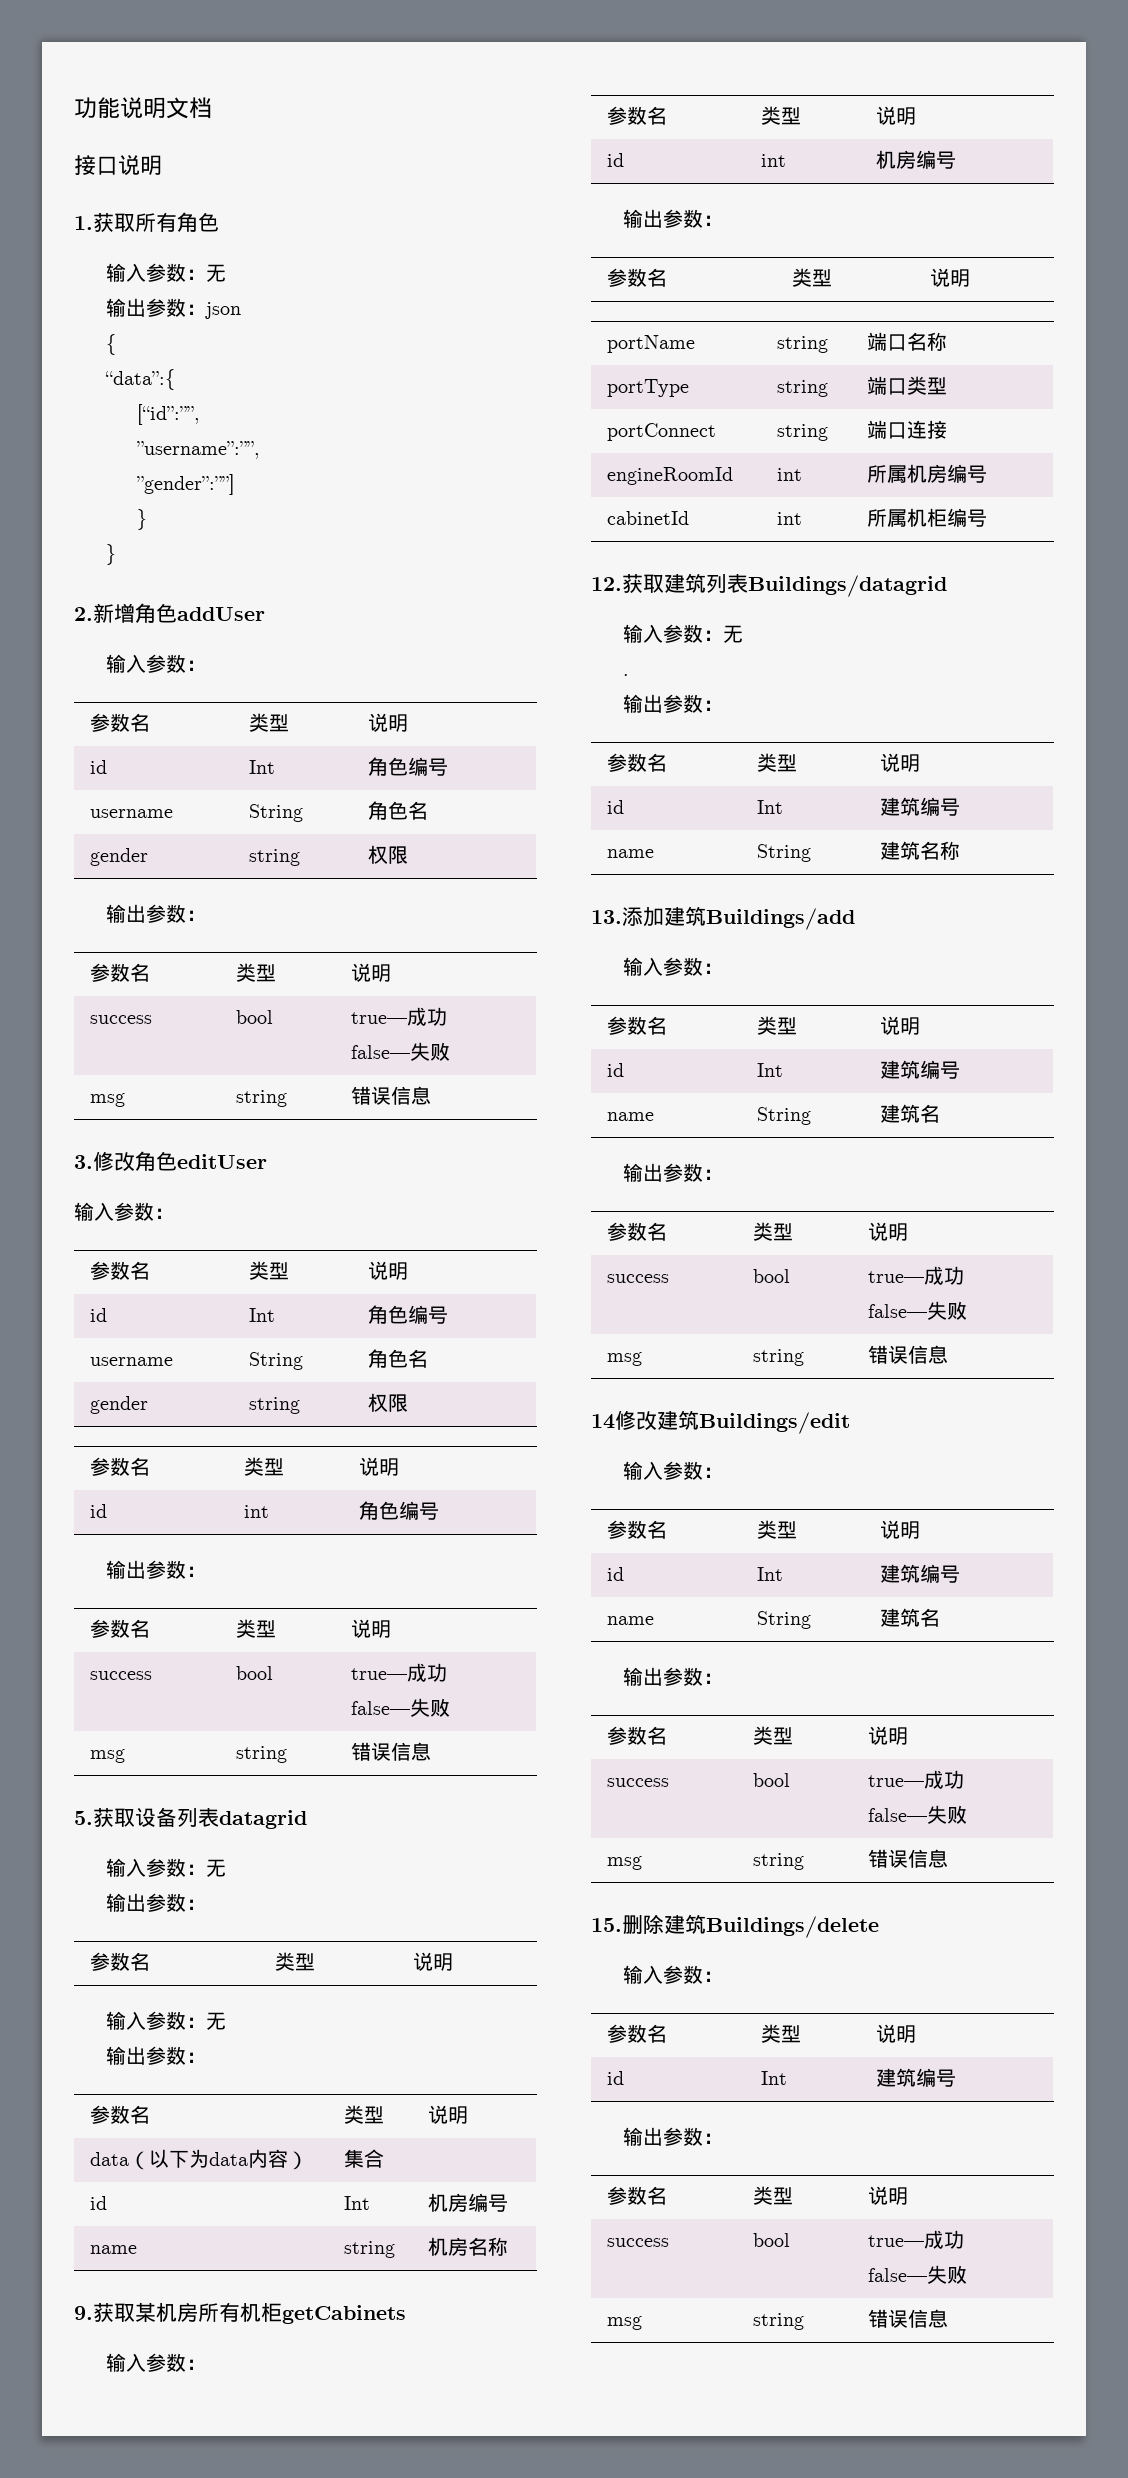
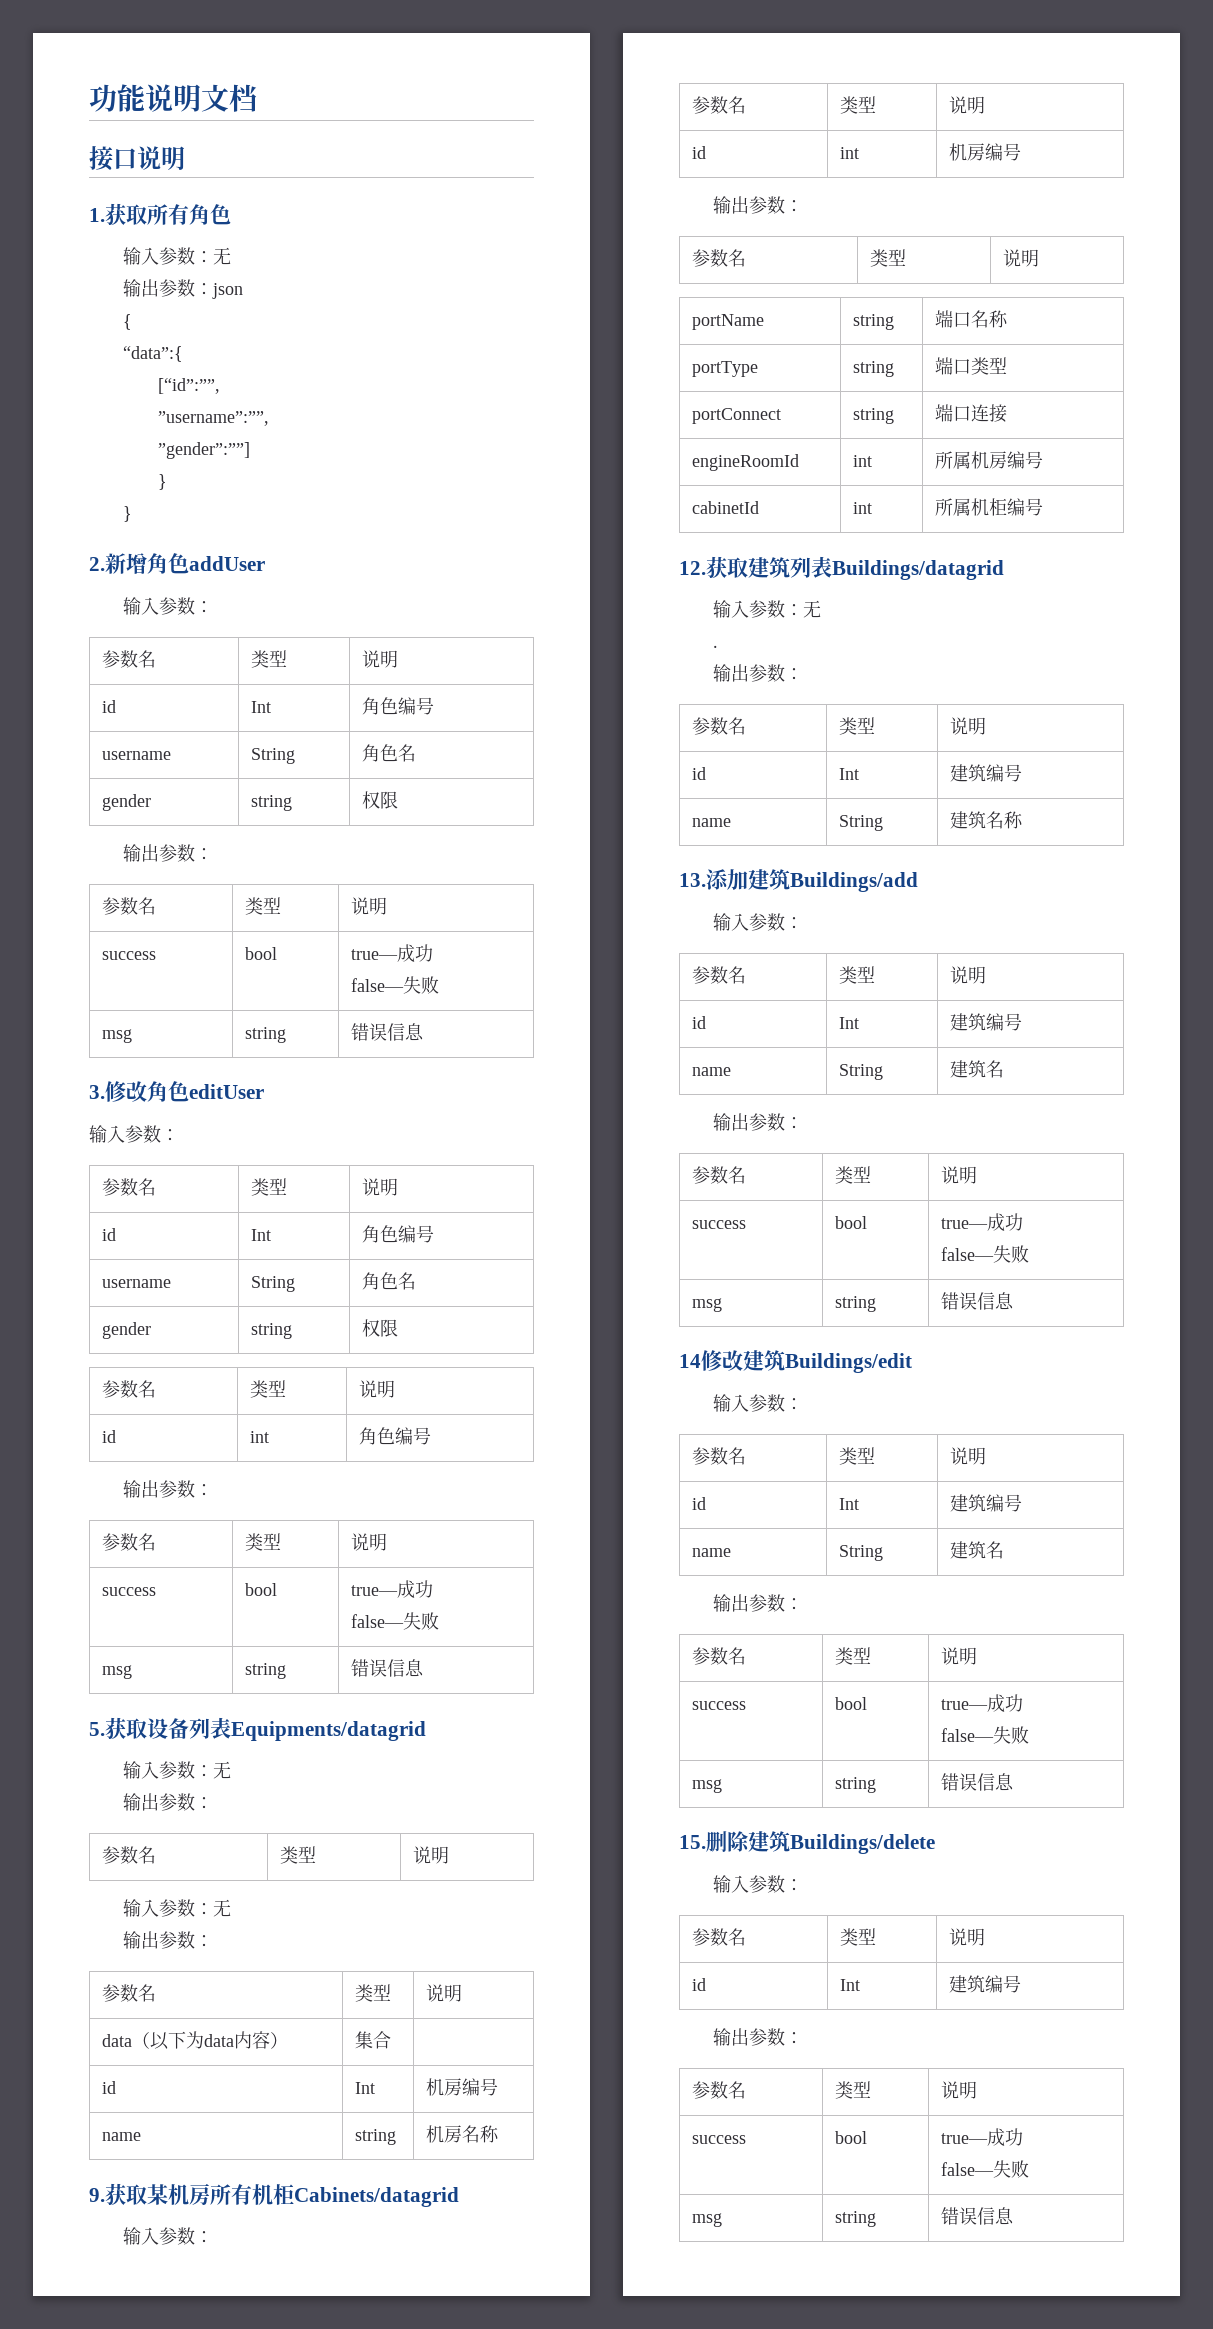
[219,1810,307,1829] datagrid -> [231,1721,426,1741] Equipments/datagrid
[282,2305,406,2324] getCabinets -> [294,2187,459,2207] Cabinets/datagrid

